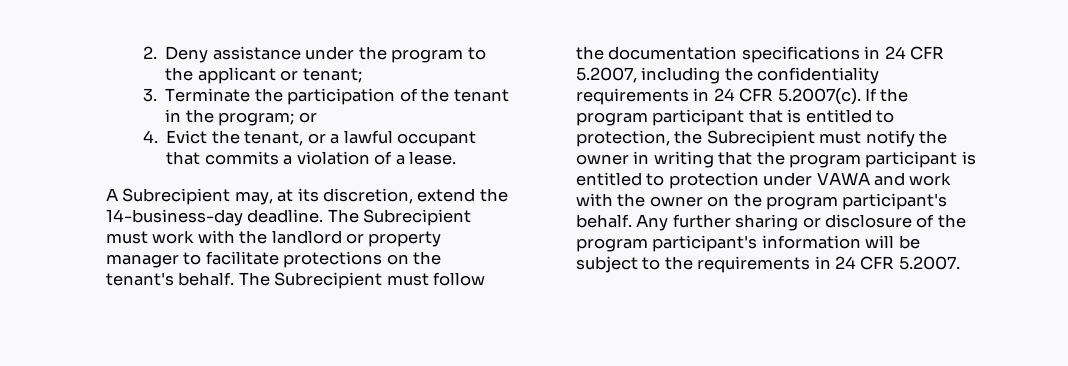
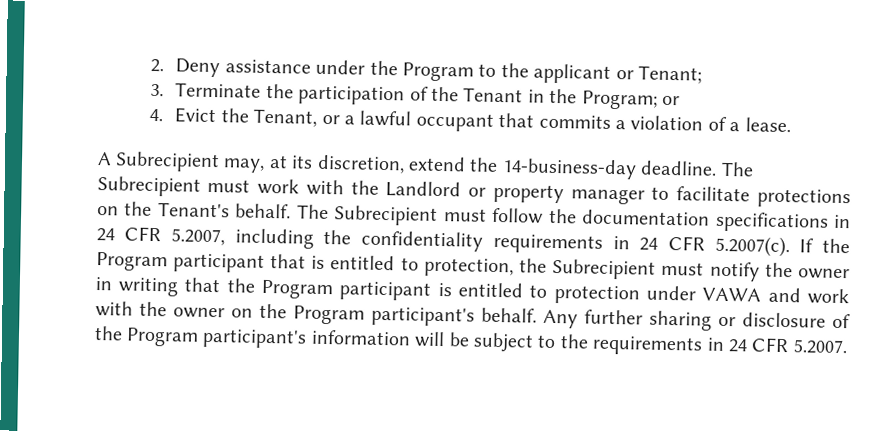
[391,49,464,63] program -> [401,62,474,82] Program
[302,68,362,83] tenant; -> [637,65,702,84] Tenant;
[453,89,509,102] tenant -> [463,87,524,103] Tenant
[218,112,295,126] program; -> [581,90,658,110] Program;
[244,131,304,146] tenant, -> [253,108,318,127] Tenant,
[271,230,342,244] landlord -> [385,181,462,198] Landlord
[105,272,174,286] tenant's -> [157,202,230,218] Tenant's
[575,112,648,126] program -> [95,251,168,272] Program
[788,154,861,168] program -> [260,279,333,300] Program
[765,196,838,210] program -> [292,305,365,325] Program
[575,238,648,252] program -> [125,327,199,347] Program

